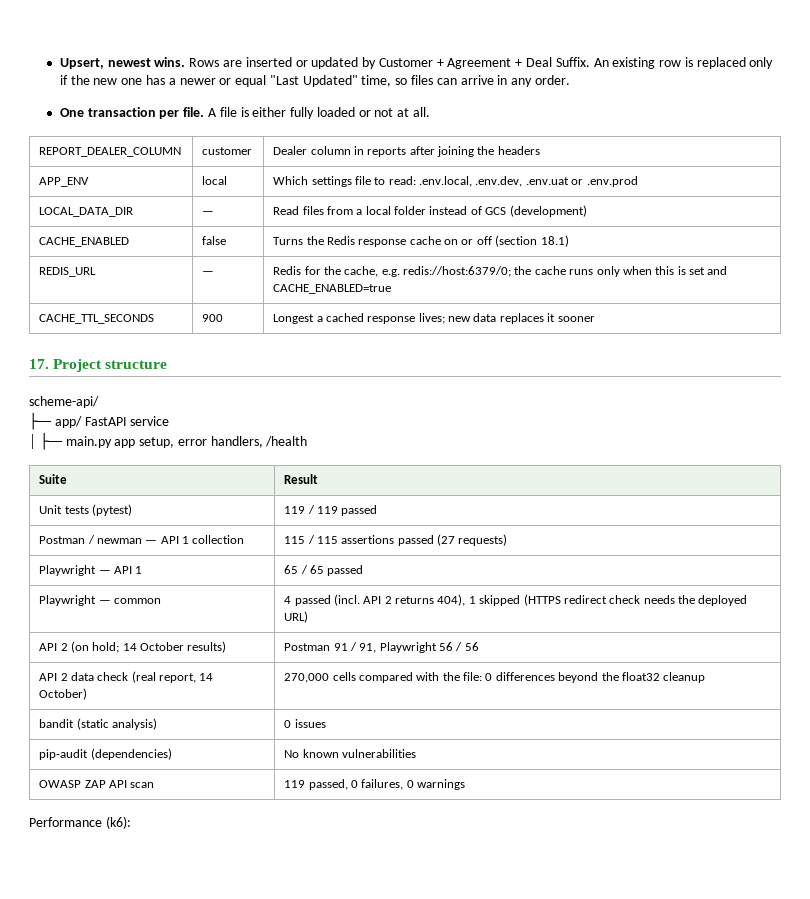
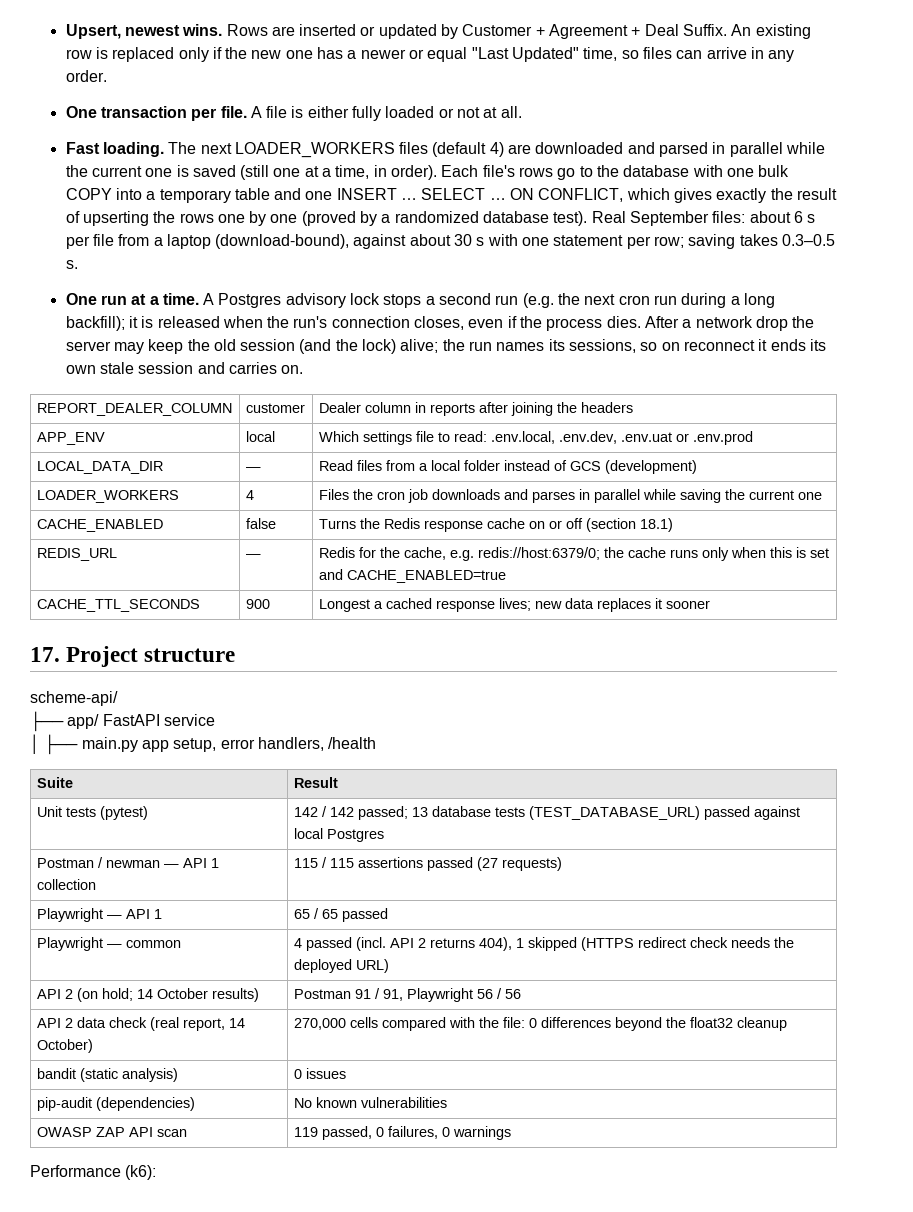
(431, 112) none -> [65,142,826,158] [65,165,790,180] [65,188,837,203] [65,211,816,226] [65,234,835,249] [65,260,78,269] [65,293,775,308] [65,316,815,331] [65,339,826,354] [65,362,304,374] // Fast loading. The next LOADER_WORKERS files (default 4) are downloaded and parsed in parallel while the current one is saved (still one at a time, in order). Each file's rows go to the database with one bulk COPY into a temporary table and one INSERT … SELECT … ON CONFLICT, which gives exactly the result of upserting the rows one by one (proved by a randomized database test). Real September files: about 6 s per file from a laptop (download-bound), against about 30 s with one statement per row; saving takes 0.3–0.5 s. // One run at a time. A Postgres advisory lock stops a second run (e.g. the next cron run during a long backfill); it is released when the run's connection closes, even if the process dies. After a network drop the server may keep the old session (and the lock) alive; the run names its sessions, so on reconnect it ends its own stale session and carries on.
(587, 211) none -> [36,490,179,503] [245,490,254,500] [318,489,822,503] // LOADER_WORKERS | 4 | Files the cron job downloads and parses in parallel while saving the current one
[284,505,378,516] 119 / 119 passed -> [293,806,800,820] [293,828,384,842] 142 / 142 passed; 13 database tests (TEST_DATABASE_URL) passed against local Postgres

